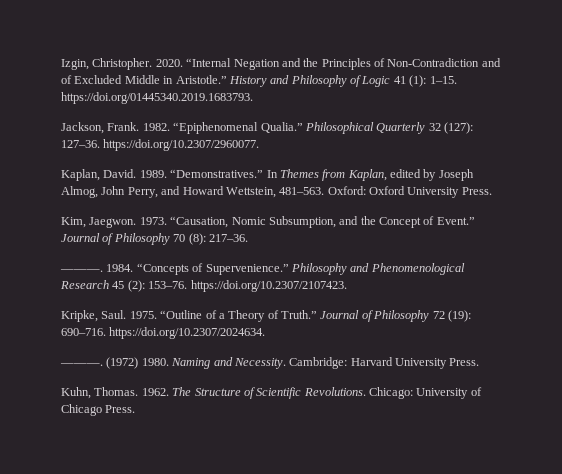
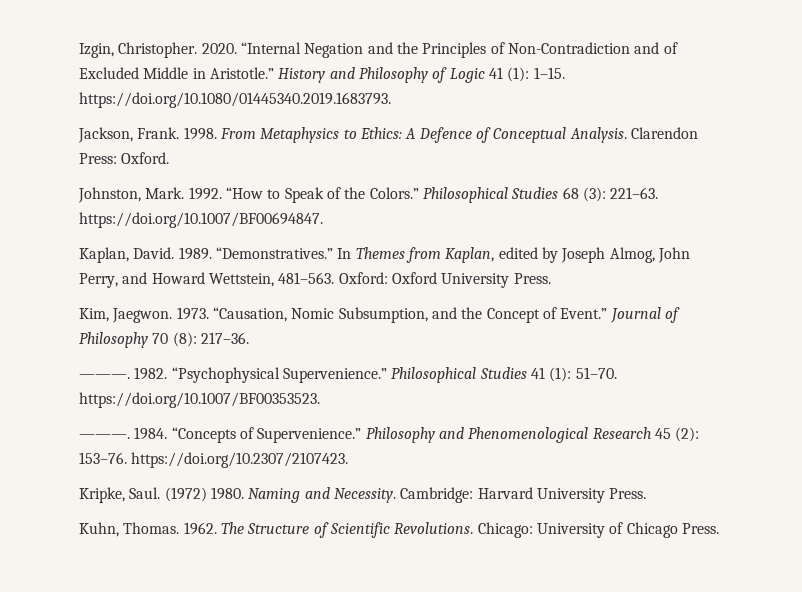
[61,92,253,104] https://doi.org/01445340.2019.1683793. -> [79,92,391,108] https://doi.org/10.1080/01445340.2019.1683793.
[142,122,473,134] [61,139,260,151] 1982. “Epiphenomenal Qualia.” Philosophical Quarterly 32 (127): 127–36. https://doi.org/10.2307/2960077. -> [183,127,698,143] [79,152,170,164] [78,187,659,203] [79,212,323,228] 1998. From Metaphysics to Ethics: A Defence of Conceptual Analysis. Clarendon Press: Oxford. // Johnston, Mark. 1992. “How to Speak of the Colors.” Philosophical Studies 68 (3): 221–63. https://doi.org/10.1007/BF00694847.
(248, 238) none -> [79,367,617,383] [79,392,320,408] // ———. 1982. “Psychophysical Supervenience.” Philosophical Studies 41 (1): 51–70. https://doi.org/10.1007/BF00353523.
[129,310,471,322] [61,327,266,339] [60,363,103,366] 1975. “Outline of a Theory of Truth.” Journal of Philosophy 72 (19): 690–716. https://doi.org/10.2307/2024634. // ———. -> (161, 493) none

